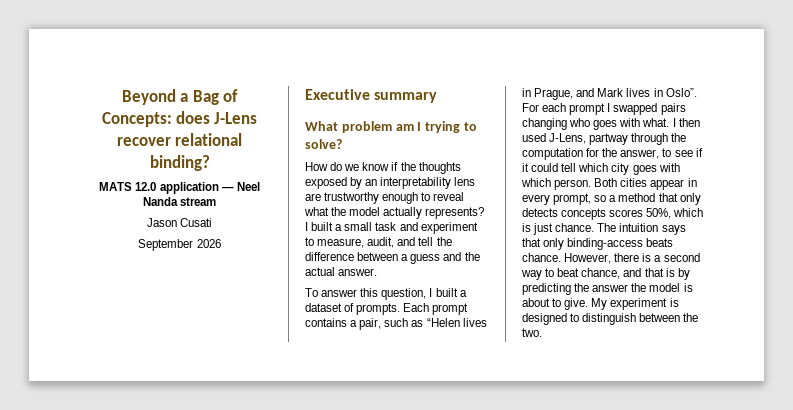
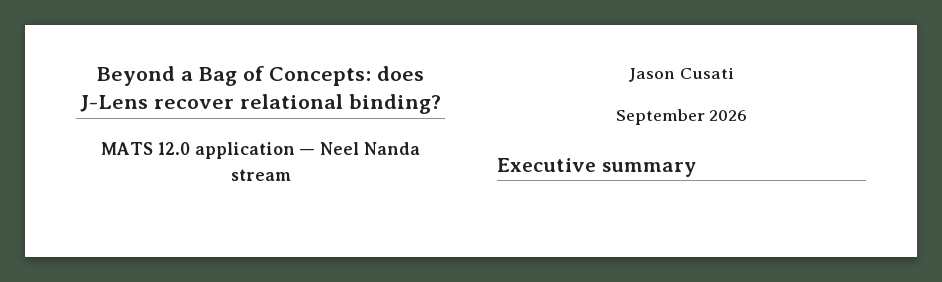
[305,121,477,133] [305,139,342,149] [305,162,461,174] [305,177,476,189] [305,192,465,204] [304,207,485,219] [305,222,478,234] [305,237,452,248] [305,252,480,264] [305,267,378,276] [305,288,467,300] [305,303,469,315] [305,318,487,330] [522,88,697,100] [522,103,686,115] [522,118,700,130] [522,133,687,145] [522,148,703,160] [522,163,680,175] [521,178,697,190] [522,193,701,205] [522,208,704,220] [522,223,686,235] [522,238,674,250] [522,253,700,264] [521,268,690,280] [522,283,693,295] [522,298,679,310] [522,313,699,325] [522,328,542,337] // What problem am I trying to solve? // How do we know if the thoughts exposed by an interpretability lens are trustworthy enough to reveal what the model actually represents? I built a small task and experiment to measure, audit, and tell the difference between a guess and the actual answer. // To answer this question, I built a dataset of prompts. Each prompt contains a pair, such as “Helen lives in Prague, and Mark lives in Oslo”. For each prompt I swapped pairs changing who goes with what. I then used J-Lens, partway through the computation for the answer, to see if it could tell which city goes with which person. Both cities appear in every prompt, so a method that only detects concepts scores 50%, which is just chance. The intuition says that only binding-access beats chance. However, there is a second way to beat chance, and that is by predicting the answer the model is about to give. My experiment is designed to distinguish between the two. -> (696, 169) none

